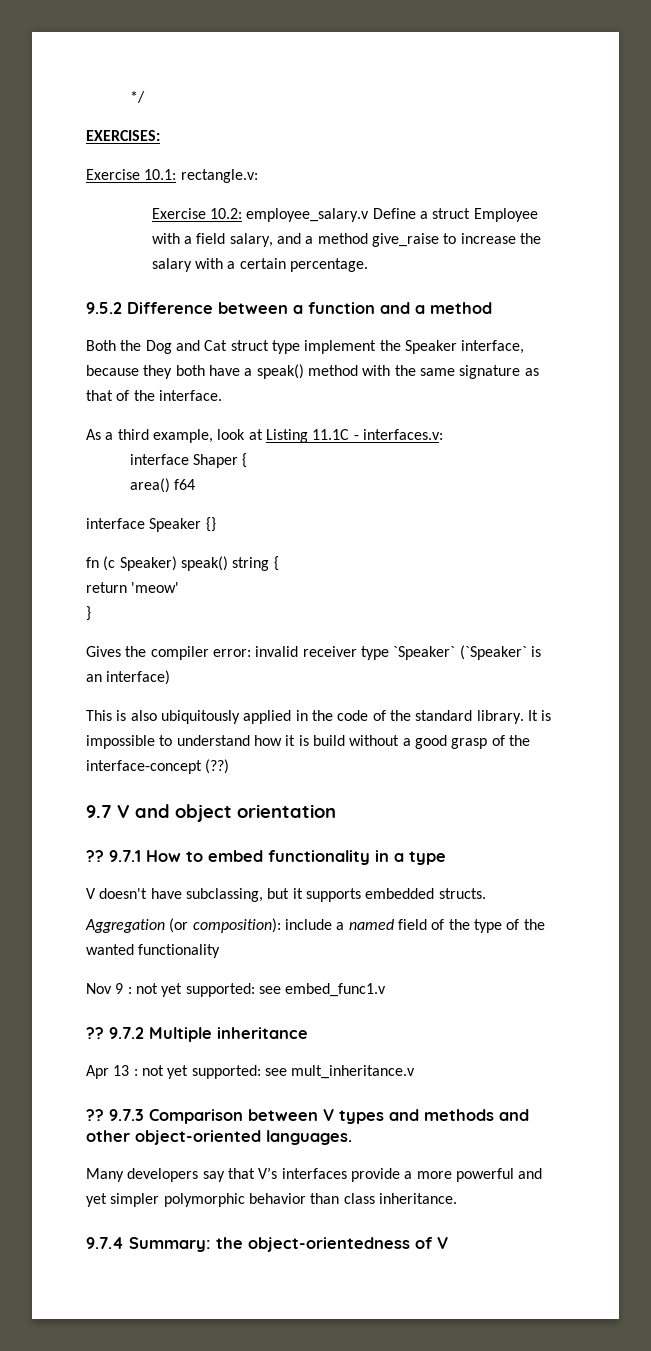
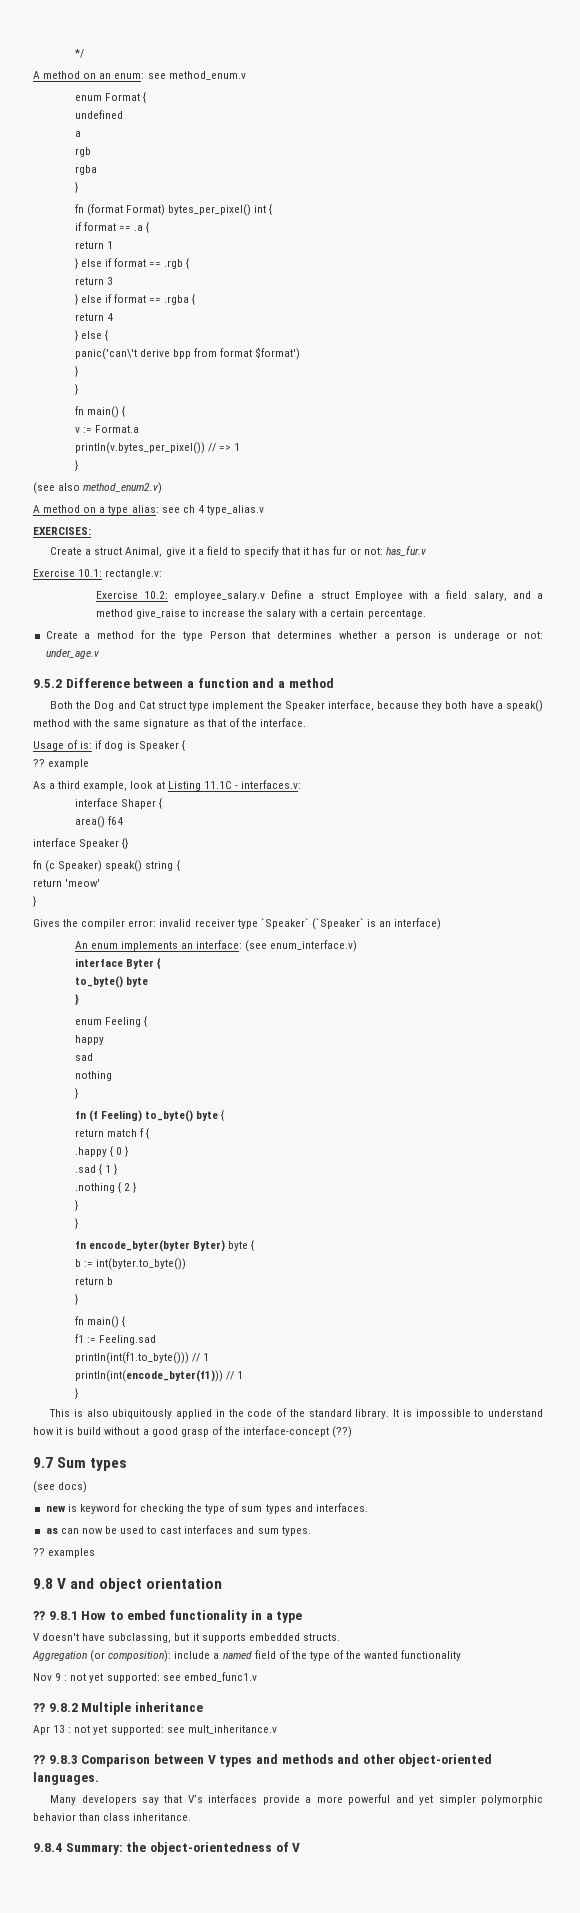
[86,130,160,141] EXERCISES: -> [33,71,246,80] [74,92,146,103] [74,110,123,119] [74,131,81,137] [74,147,91,157] [74,165,97,175] [74,182,78,193] [74,204,273,216] [74,222,150,233] [74,241,113,249] [74,258,190,269] [74,277,113,285] [74,294,196,305] [74,313,113,321] [74,330,108,341] [74,347,301,360] [74,366,78,377] [74,384,78,395] [74,406,125,418] [74,425,139,433] [74,442,241,454] [74,460,78,471] [33,482,163,494] [33,505,264,515] [33,527,91,535] [50,546,426,557] A method on an enum: see method_enum.v // enum Format { // undefined // a // rgb // rgba // } // fn (format Format) bytes_per_pixel() int { // if format == .a { // return 1 // } else if format == .rgb { // return 3 // } else if format == .rgba { // return 4 // } else { // panic('can\'t derive bpp from format $format') // } // } // fn main() { // v := Format.a // println(v.bytes_per_pixel()) // => 1 // } // (see also method_enum2.v) // A method on a type alias: see ch 4 type_alias.v // EXERCISES: // Create a struct Animal, give it a field to specify that it has fur or not: has_fur.v
(369, 265) none -> [45,630,543,641] [45,649,99,659] // Create a method for the type Person that determines whether a person is underage or not: under_age.v
(222, 395) none -> [33,740,185,751] [33,759,90,769] // Usage of is: if dog is Speaker { // ?? example
(171, 677) none -> [74,940,358,952] [74,958,161,969] [74,976,148,988] [74,994,79,1005] [74,1016,147,1027] [74,1035,104,1045] [74,1053,93,1061] [74,1071,112,1081] [74,1088,78,1099] [74,1110,225,1122] [74,1128,150,1139] [74,1146,129,1157] [74,1164,118,1175] [74,1182,137,1193] [74,1200,78,1211] [74,1218,78,1229] [74,1240,255,1252] [74,1258,186,1270] [74,1277,113,1285] [74,1294,78,1305] [74,1316,125,1328] [74,1334,156,1345] [74,1352,209,1364] [74,1370,243,1382] [74,1388,78,1399] // An enum implements an interface: (see enum_interface.v) // interface Byter { // to_byte() byte // } // enum Feeling { // happy // sad // nothing // } // fn (f Feeling) to_byte() byte { // return match f { // .happy { 0 } // .sad { 1 } // .nothing { 2 } // } // } // fn encode_byter(byter Byter) byte { // b := int(byter.to_byte()) // return b // } // fn main() { // f1 := Feeling.sad // println(int(f1.to_byte())) // 1 // println(int(encode_byter(f1))) // 1 // }
(112, 811) none -> [57,1457,128,1471] [33,1481,88,1493] [45,1503,368,1514] [45,1525,311,1536] [33,1548,96,1558] [33,1578,53,1589] Sum types // (see docs) // new is keyword for checking the type of sum types and interfaces. // as can now be used to cast interfaces and sum types. // ?? examples // 9.8
[109,850,141,862] 9.7.1 -> [48,1611,78,1620] 9.8.1
[109,1027,144,1039] 9.7.2 -> [48,1703,78,1712] 9.8.2
[109,1109,144,1121] 9.7.3 -> [48,1755,78,1764] 9.8.3
[86,1237,124,1249] 9.7.4 -> [33,1843,62,1852] 9.8.4

